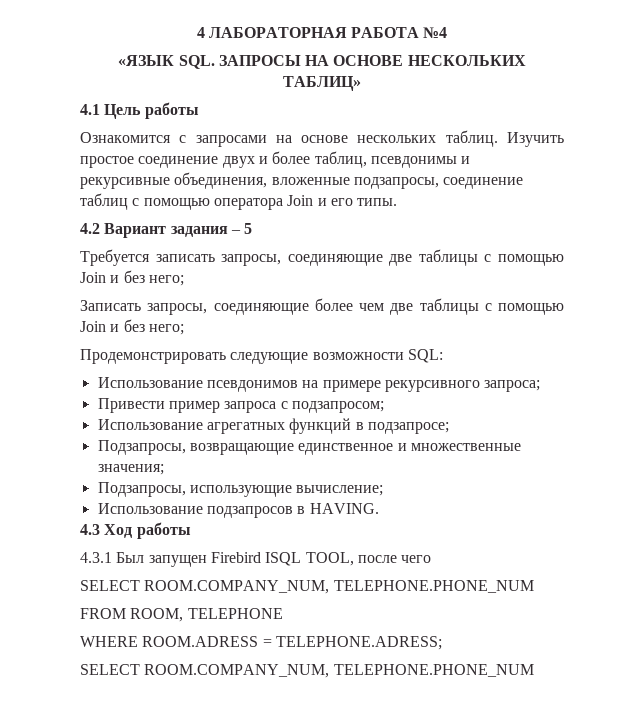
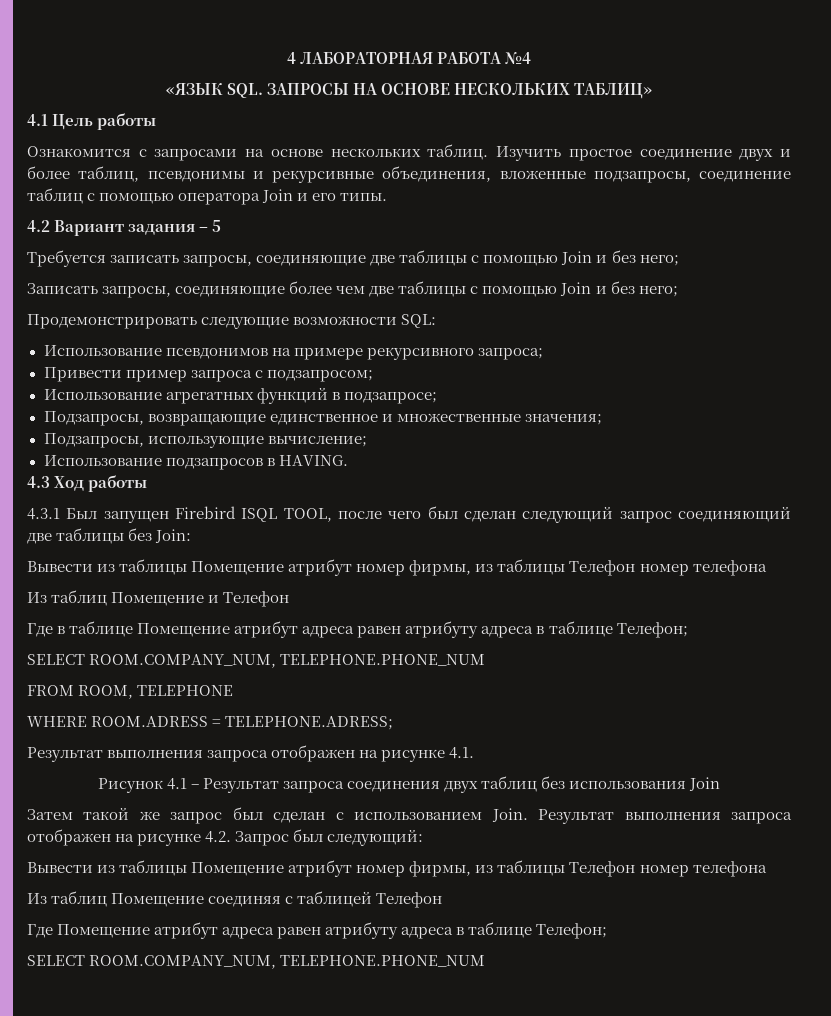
(432, 559) none -> [427,506,791,523] [27,528,192,544] [27,559,767,576] [27,590,290,607] [27,621,688,638] был сделан следующий запрос соединяющий две таблицы без Join: // Вывести из таблицы Помещение атрибут номер фирмы, из таблицы Телефон номер телефона // Из таблиц Помещение и Телефон // Где в таблице Помещение атрибут адреса равен атрибуту адреса в таблице Телефон;
(442, 643) none -> [27,745,475,762] [97,776,721,793] [27,807,793,824] [27,829,424,846] [27,860,767,877] [27,891,443,908] [27,922,608,939] // Результат выполнения запроса отображен на рисунке 4.1. // Рисунок 4.1 – Результат запроса соединения двух таблиц без использования Join // Затем такой же запрос был сделан с использованием Join. Результат выполнения запроса отображен на рисунке 4.2. Запрос был следующий: // Вывести из таблицы Помещение атрибут номер фирмы, из таблицы Телефон номер телефона // Из таблиц Помещение соединяя с таблицей Телефон // Где Помещение атрибут адреса равен атрибуту адреса в таблице Телефон;

